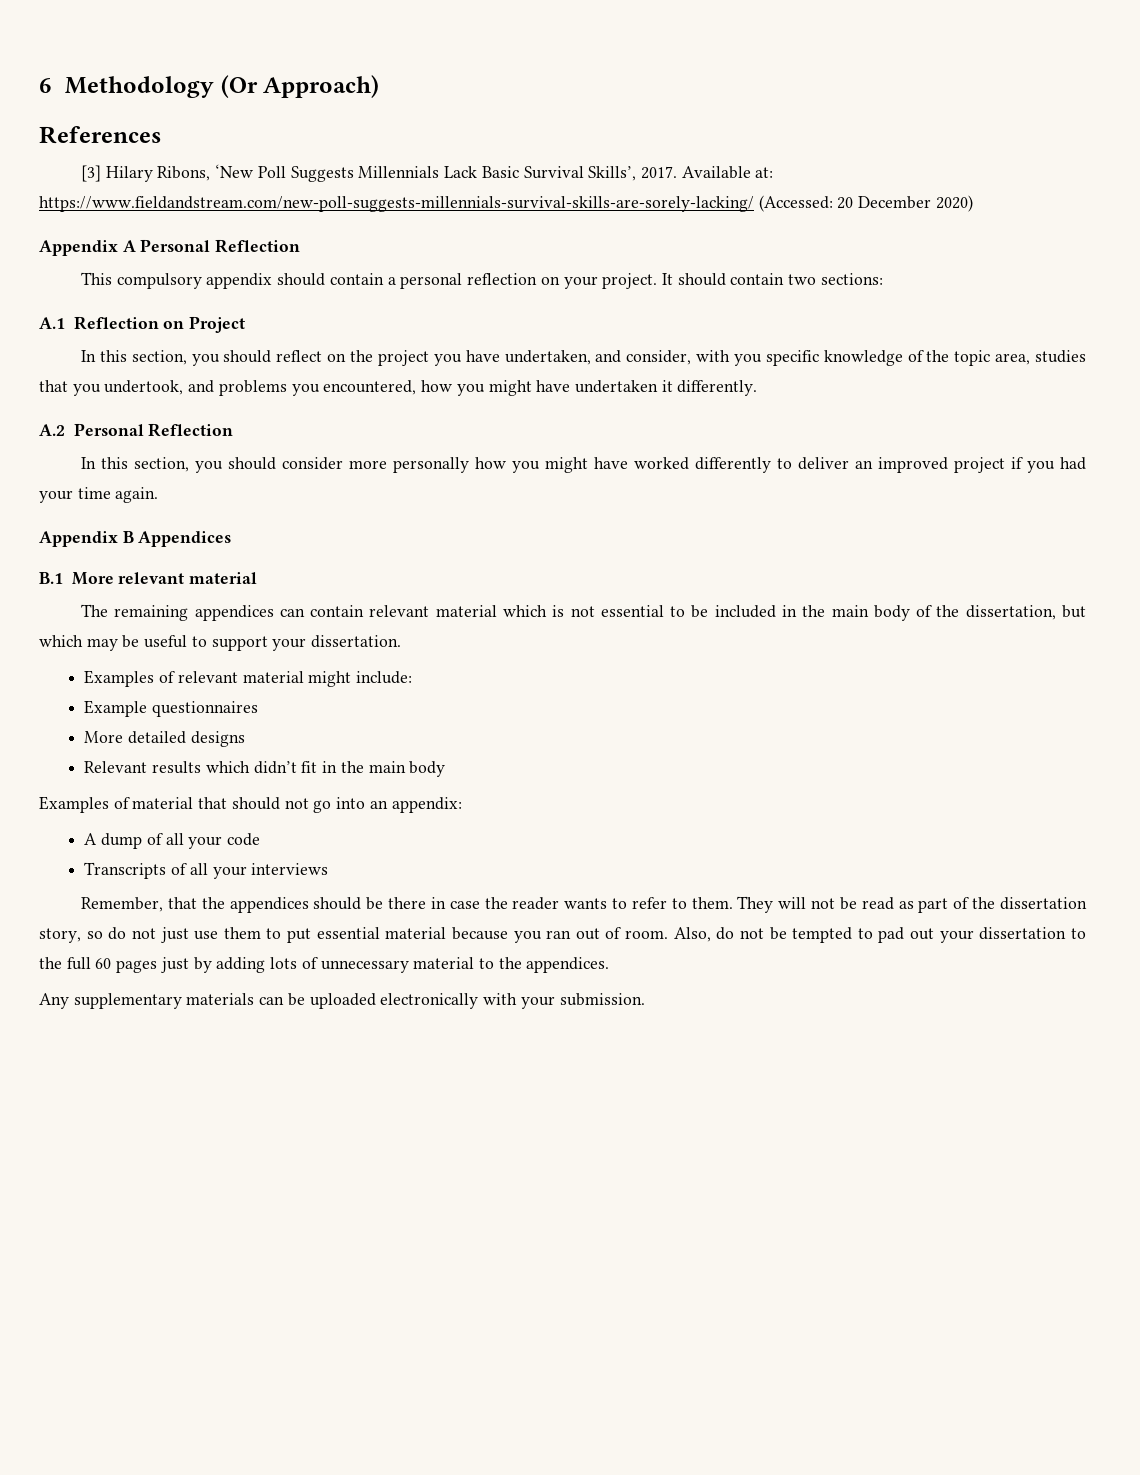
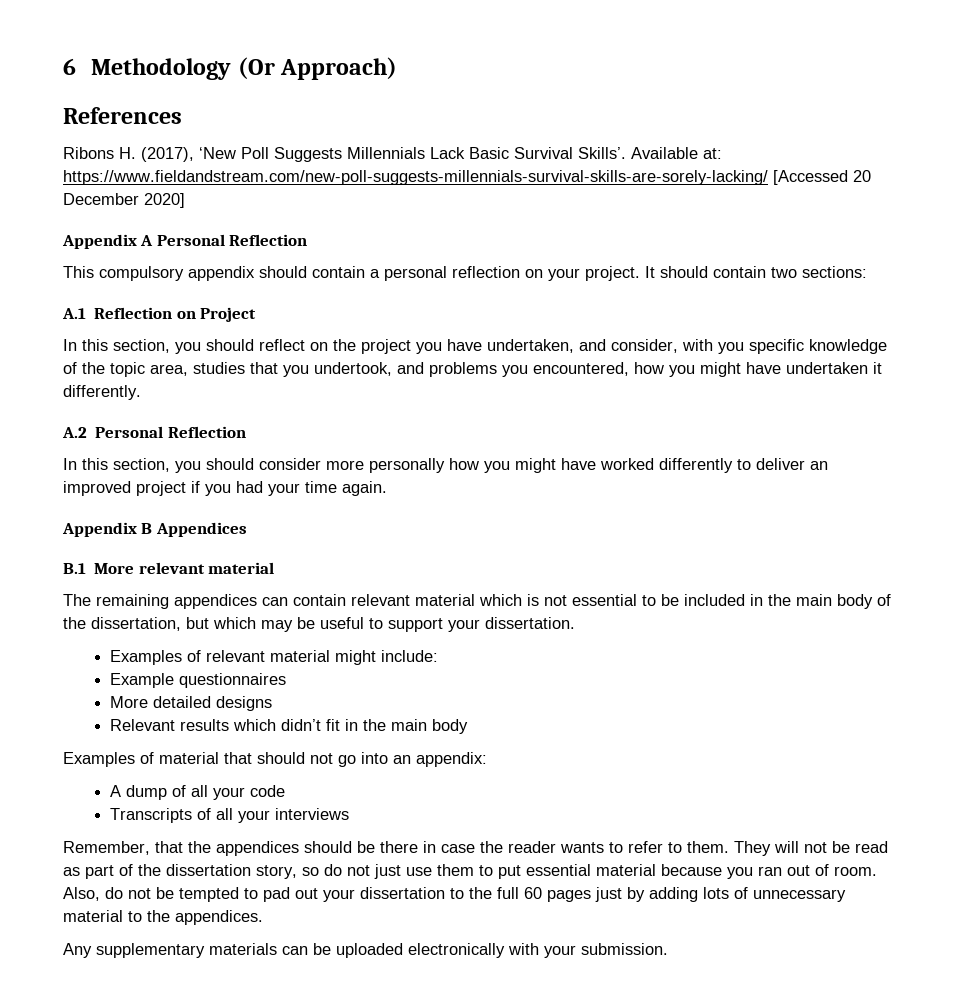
[81,165,211,182] [3] Hilary Ribons, -> [63,147,194,162] Ribons H. (2017),
[588,166,677,181] Skills’, 2017. -> [578,147,626,159] Skills’.
[758,195,833,212] (Accessed: -> [773,170,848,185] [Accessed
[935,195,973,212] 2020) -> [144,193,185,208] 2020]

